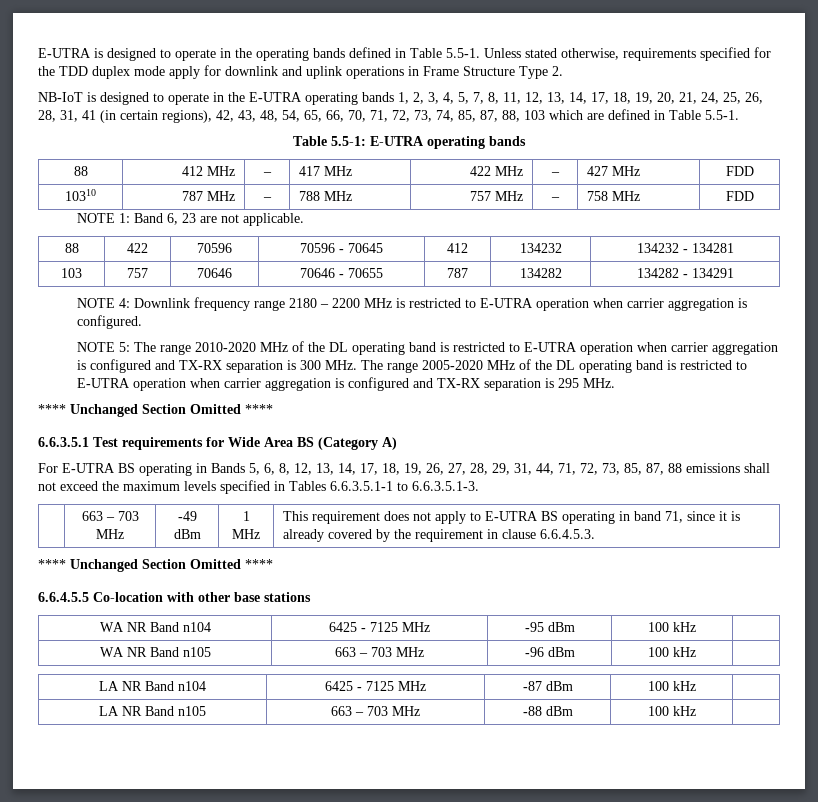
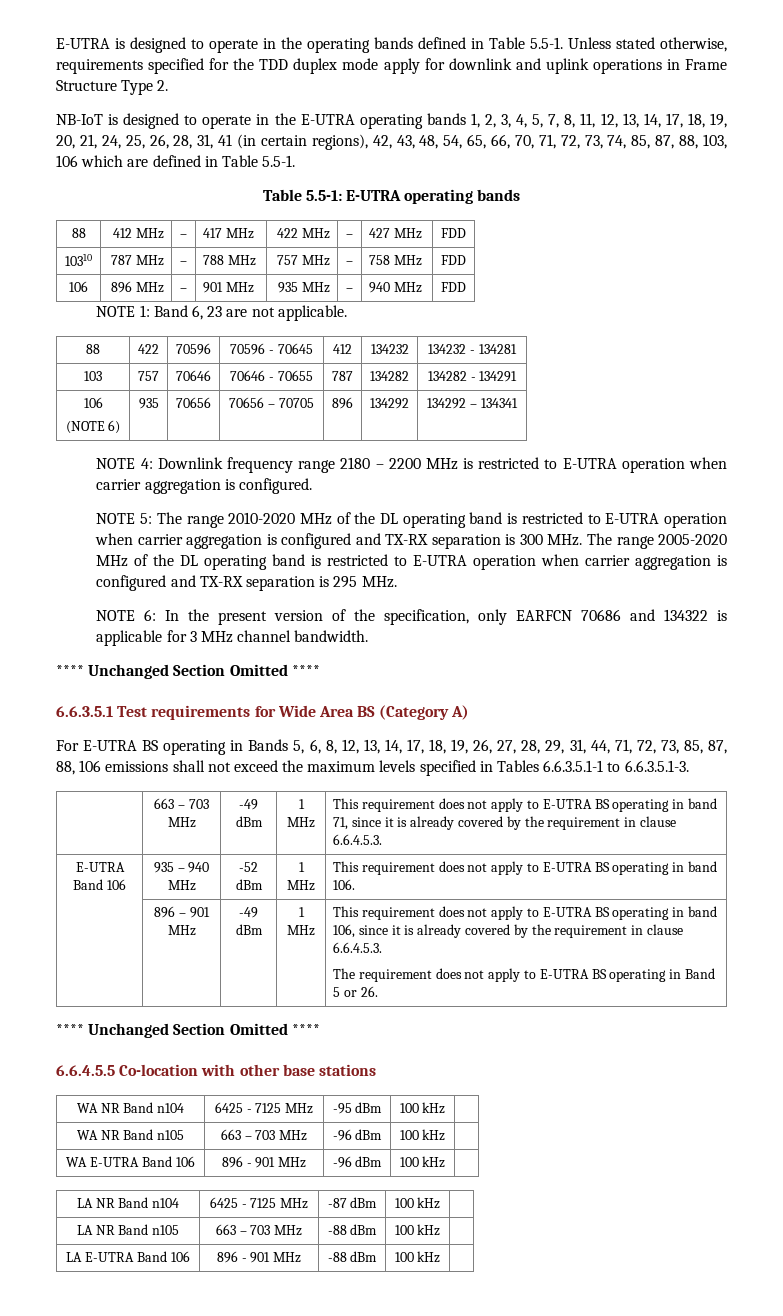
[524,110,545,120] 103 -> [702,134,727,149] [56,155,78,167] 103, 106
(754, 196) none -> [69,281,88,292] [111,281,164,293] [180,288,187,292] [203,282,254,293] [278,282,330,293] [346,288,353,292] [369,282,422,293] [441,282,466,292] // 106 | 896 MHz | – | 901 MHz | 935 MHz | – | 940 MHz | FDD
(734, 273) none -> [83,397,103,408] [65,420,121,434] [138,398,159,409] [176,397,211,408] [229,397,314,408] [332,397,353,409] [370,398,409,409] [427,398,518,409] // 106 // (NOTE 6) | 935 | 70656 | 70656 – 70705 | 896 | 134292 | 134292 – 134341
(615, 383) none -> [96,609,727,625] [96,630,369,646] // NOTE 6: In the present version of the specification, only EARFCN 70686 and 134322 is applicable for 3 MHz channel bandwidth.
[668,463,682,473] 88 -> [56,760,102,775] 88, 106
(595, 534) none -> [75,862,125,872] [73,879,126,890] [153,862,210,873] [167,880,196,891] [238,862,258,872] [235,879,263,890] [298,862,305,872] [287,880,315,891] [333,861,717,875] [333,879,356,890] [154,906,210,918] [167,925,196,936] [238,907,258,918] [235,924,263,935] [298,907,305,917] [287,925,315,936] [333,906,717,920] [333,924,683,938] [333,942,383,953] [333,968,715,982] [333,986,378,997] // E-UTRA Band 106 | 935 – 940 MHz | -52 dBm | 1 MHz | This requirement does not apply to E-UTRA BS operating in band 106. // | 896 – 901 MHz | -49 dBm | 1 MHz | This requirement does not apply to E-UTRA BS operating in band 106, since it is already covered by the requirement in clause 6.6.4.5.3. // The requirement does not apply to E-UTRA BS operating in Band 5 or 26.
(696, 652) none -> [66,1156,195,1167] [221,1156,307,1168] [332,1156,383,1168] [399,1156,446,1168] // WA E-UTRA Band 106 | 896 - 901 MHz | -96 dBm | 100 kHz |
(696, 711) none -> [66,1251,190,1262] [216,1251,302,1263] [327,1251,378,1262] [394,1251,441,1263] // LA E-UTRA Band 106 | 896 - 901 MHz | -88 dBm | 100 kHz |

